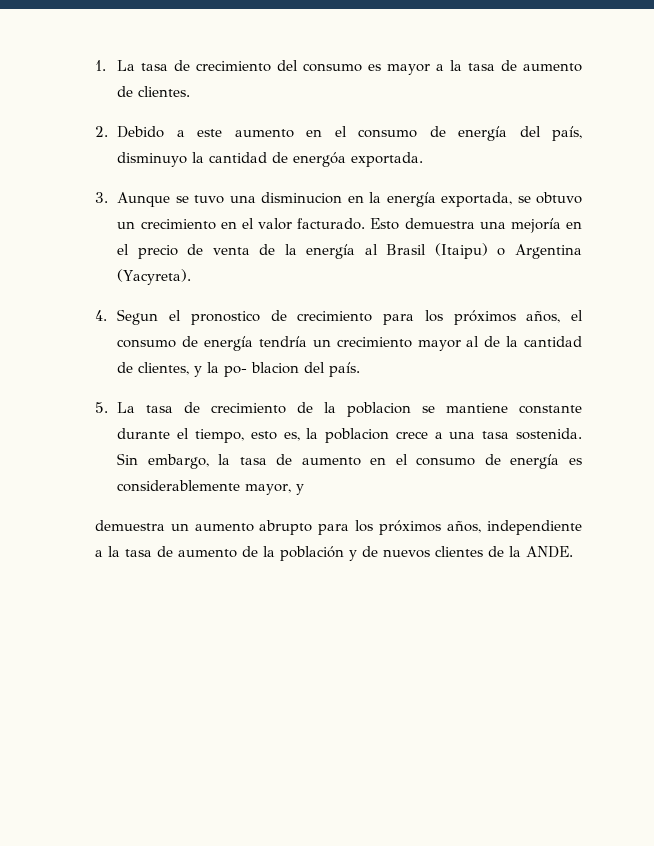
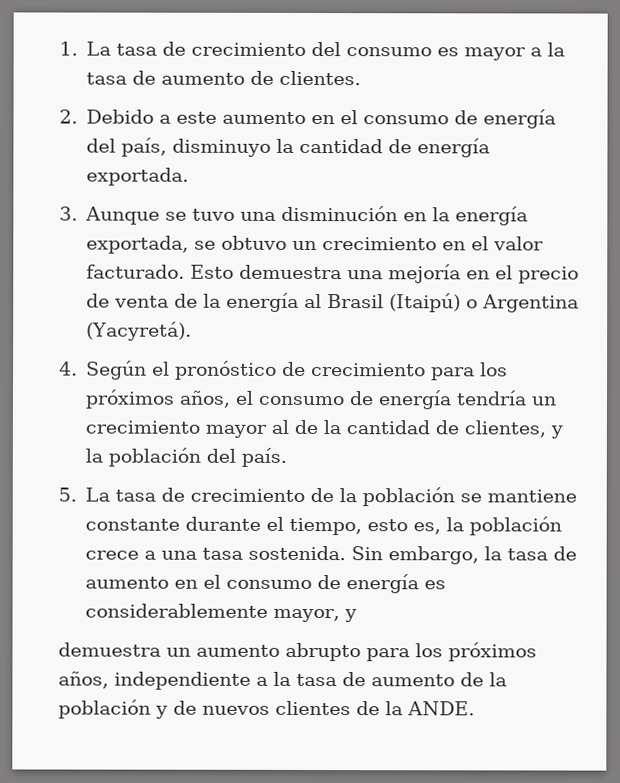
[293,152,347,167] energóa -> [417,138,491,158] energía
[261,192,343,204] disminucion -> [281,205,399,222] disminución
[434,243,488,259] (Itaipu) -> [389,293,462,313] (Itaipú)
[117,269,192,285] (Yacyreta). -> [86,321,193,341] (Yacyretá).
[117,309,260,325] Segun el pronostico -> [86,360,278,380] Según el pronóstico
[224,362,300,377] po- blacion -> [108,447,202,467] población
[347,402,412,417] poblacion -> [362,487,456,507] población
[325,428,390,443] poblacion -> [469,516,563,536] población

